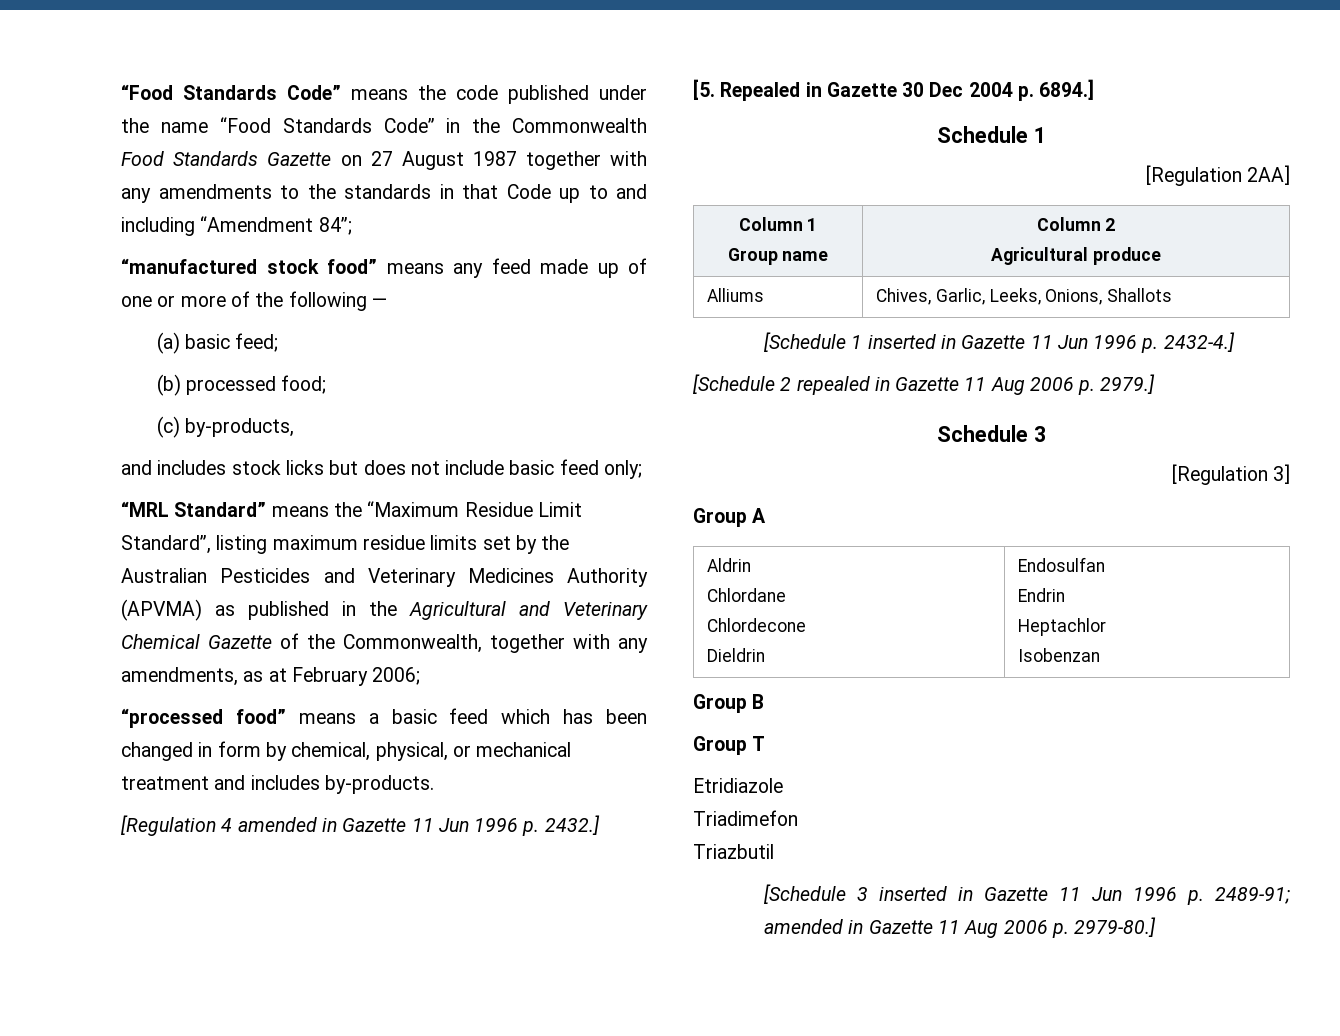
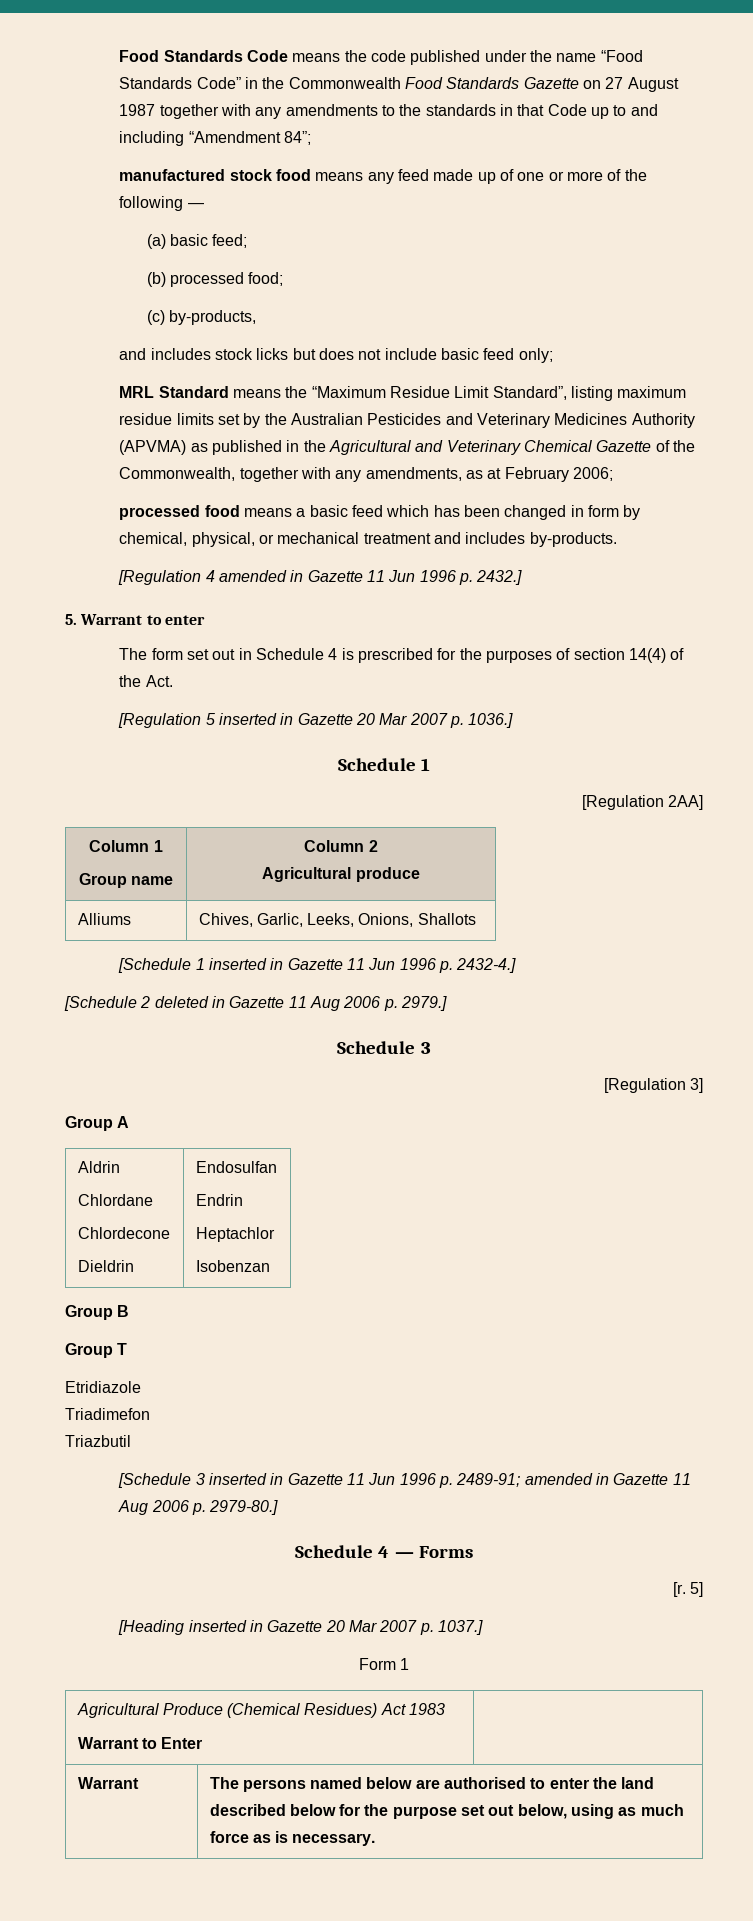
[121,84,342,100] “Food Standards Code” -> [119,50,289,62] Food Standards Code
[121,258,378,274] “manufactured stock food” -> [119,169,312,181] manufactured stock food
[121,501,267,517] “MRL Standard” -> [119,386,229,398] MRL Standard
[121,708,287,728] “processed food” -> [119,505,240,520] processed food
[693,79,1095,101] [5. Repealed in Gazette 30 Dec 2004 p. 6894.] -> [65,614,205,625] [119,648,685,663] [119,675,173,687] [118,713,514,728] 5. Warrant to enter // The form set out in Schedule 4 is prescribed for the purposes of section 14(4) of the Act. // [Regulation 5 inserted in Gazette 20 Mar 2007 p. 1036.]
[796,376,870,395] repealed -> [154,996,209,1008] deleted
(1157, 927) none -> [295,1545,473,1558] [672,1582,703,1597] [118,1620,484,1635] [358,1658,410,1670] [76,1703,446,1718] [77,1737,203,1749] [77,1777,139,1789] [209,1777,655,1792] [209,1804,684,1819] [209,1831,376,1846] // Schedule 4 — Forms // [r. 5] // [Heading inserted in Gazette 20 Mar 2007 p. 1037.] // Form 1 // Agricultural Produce (Chemical Residues) Act 1983 // Warrant to Enter | // Warrant | The persons named below are authorised to enter the land described below for the purpose set out below, using as much force as is necessary.

